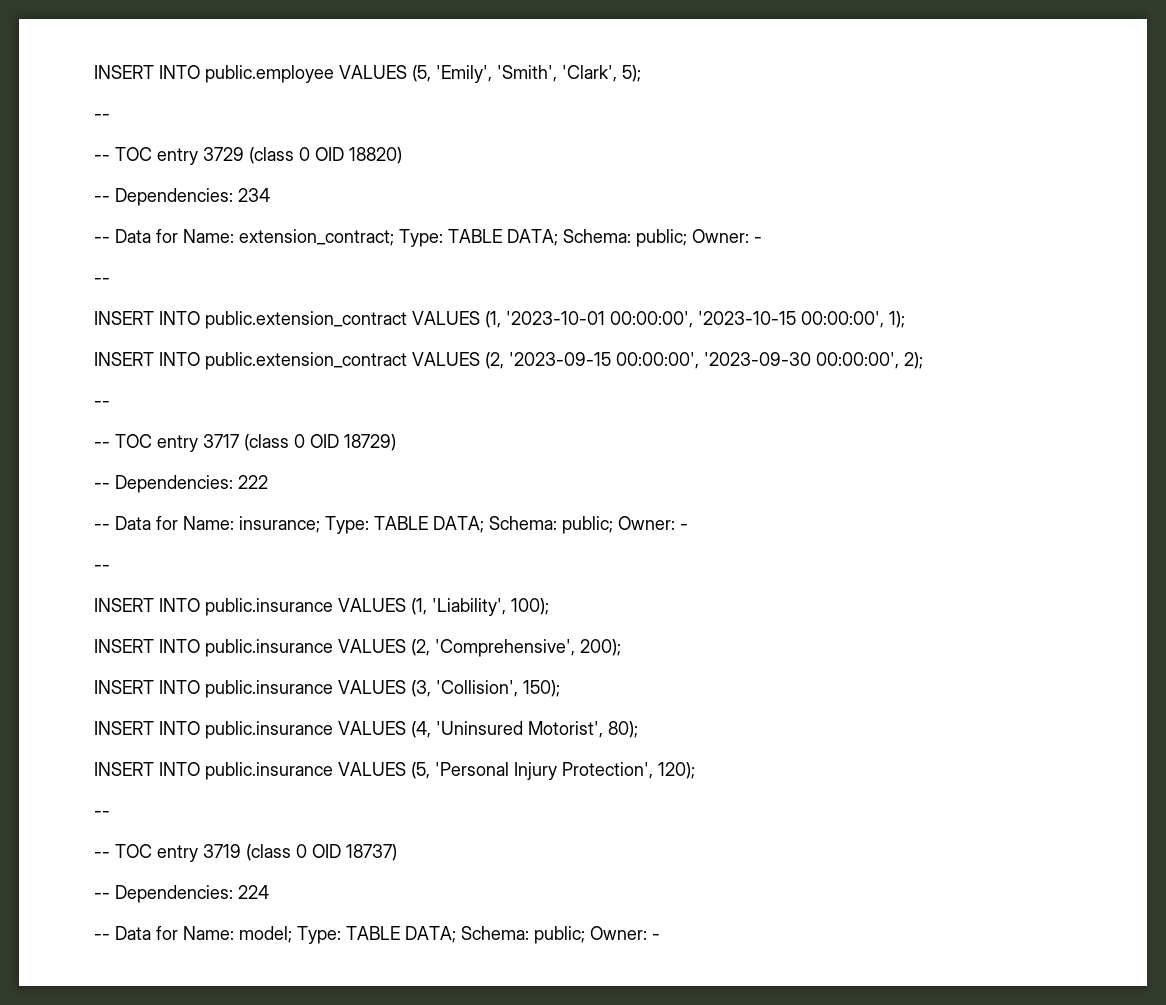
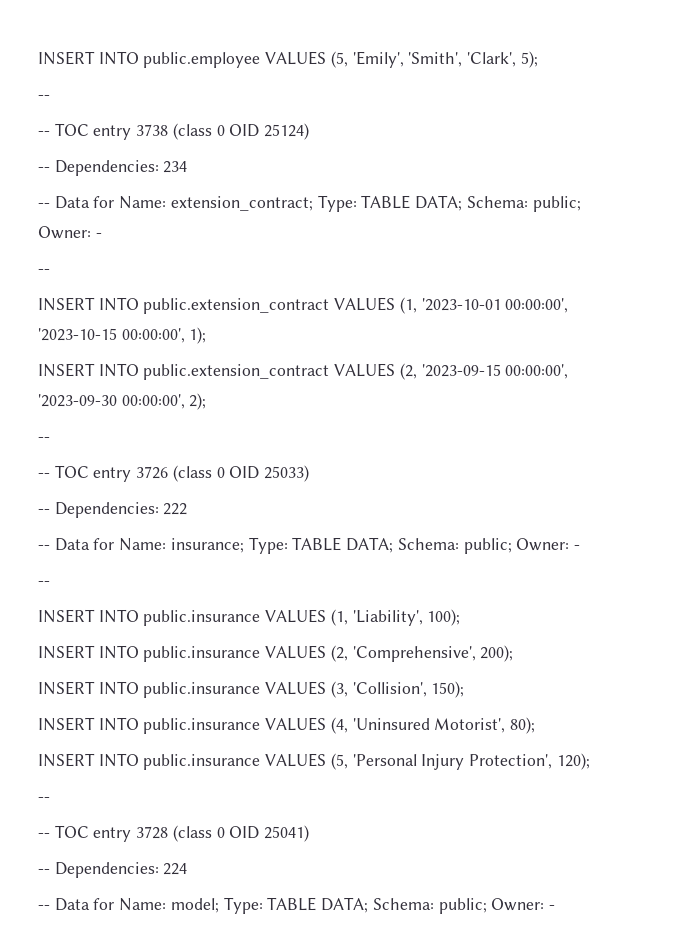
[203,147,402,164] 3729 (class 0 OID 18820) -> [136,123,310,140] 3738 (class 0 OID 25124)
[203,434,396,451] 3717 (class 0 OID 18729) -> [136,465,310,482] 3726 (class 0 OID 25033)
[203,844,397,861] 3719 (class 0 OID 18737) -> [136,825,310,842] 3728 (class 0 OID 25041)

